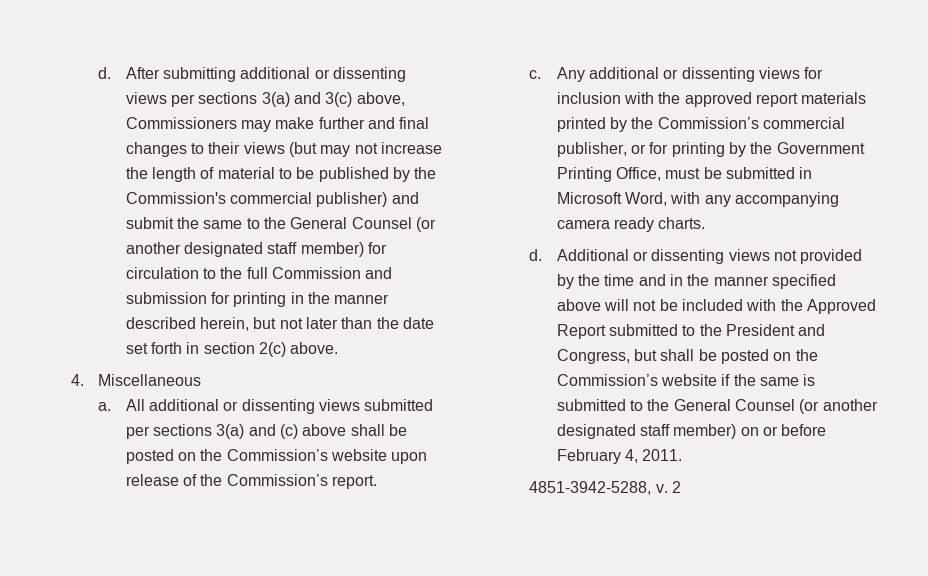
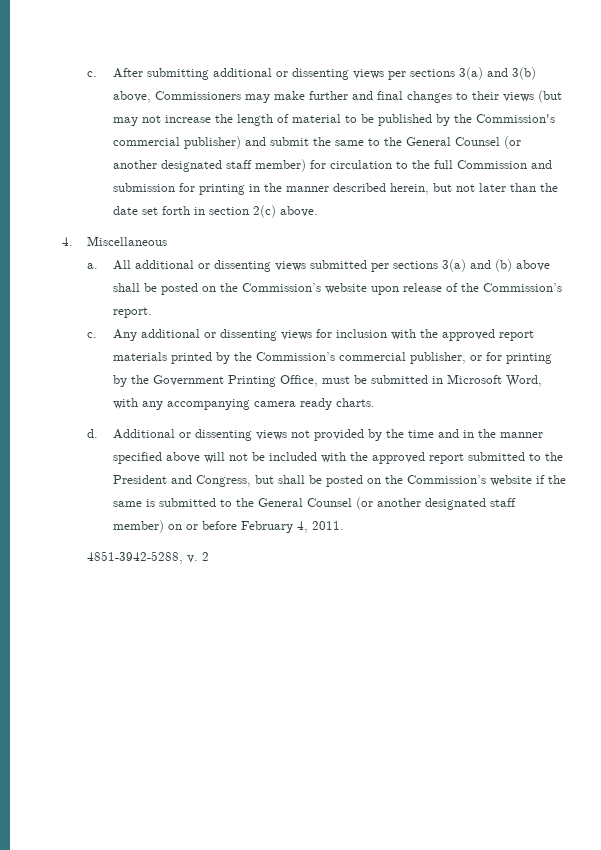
[98,67,112,79] d. -> [87,71,98,77] c.
[325,92,353,107] 3(c) -> [511,67,536,80] 3(b)
[280,424,299,439] (c) -> [494,259,512,272] (b)
[807,299,877,314] [556,324,606,339] Approved Report -> [371,452,464,464] approved report

